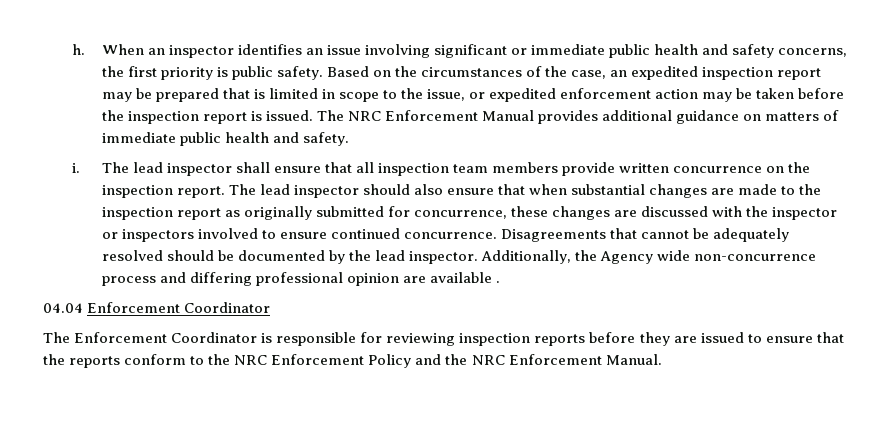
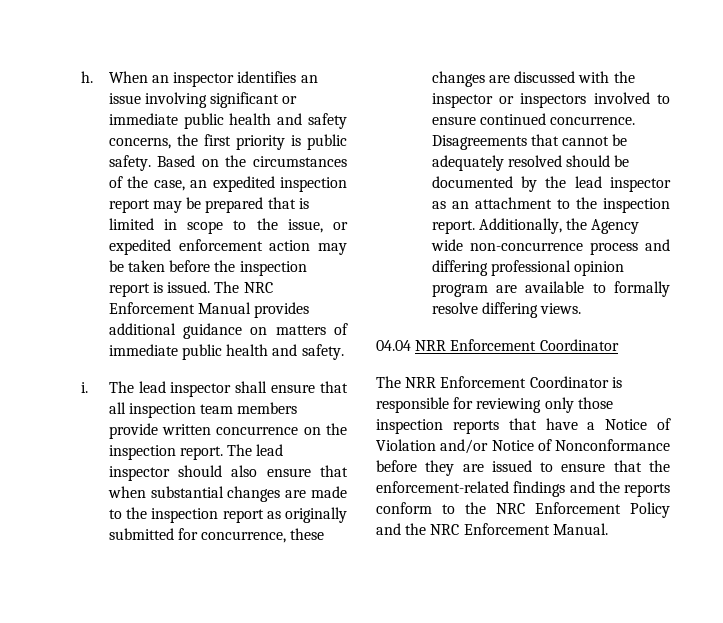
[408,251,478,264] inspector. -> [610,177,671,192] [431,197,670,213] [431,220,475,234] inspector as an attachment to the inspection report.
(399, 279) none -> [431,284,488,297] program
[495,281,500,283] . -> [592,281,670,297] [431,302,582,318] to formally resolve differing views.
(83, 308) none -> [415,340,447,351] NRR
(70, 337) none -> [405,377,437,388] NRR
[459,333,586,346] inspection reports -> [544,397,613,413] [376,418,671,434] [376,439,670,454] only those inspection reports that have a Notice of Violation and/or Notice of Nonconformance
(65, 359) none -> [376,481,620,497] enforcement-related findings and the

